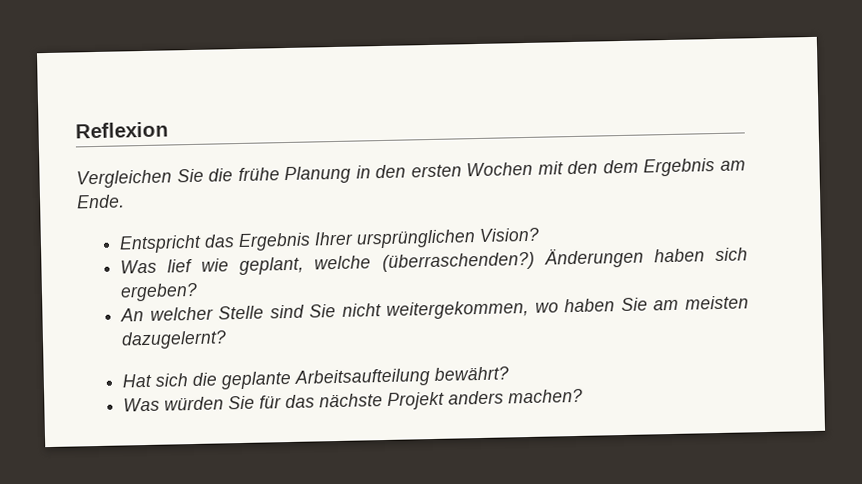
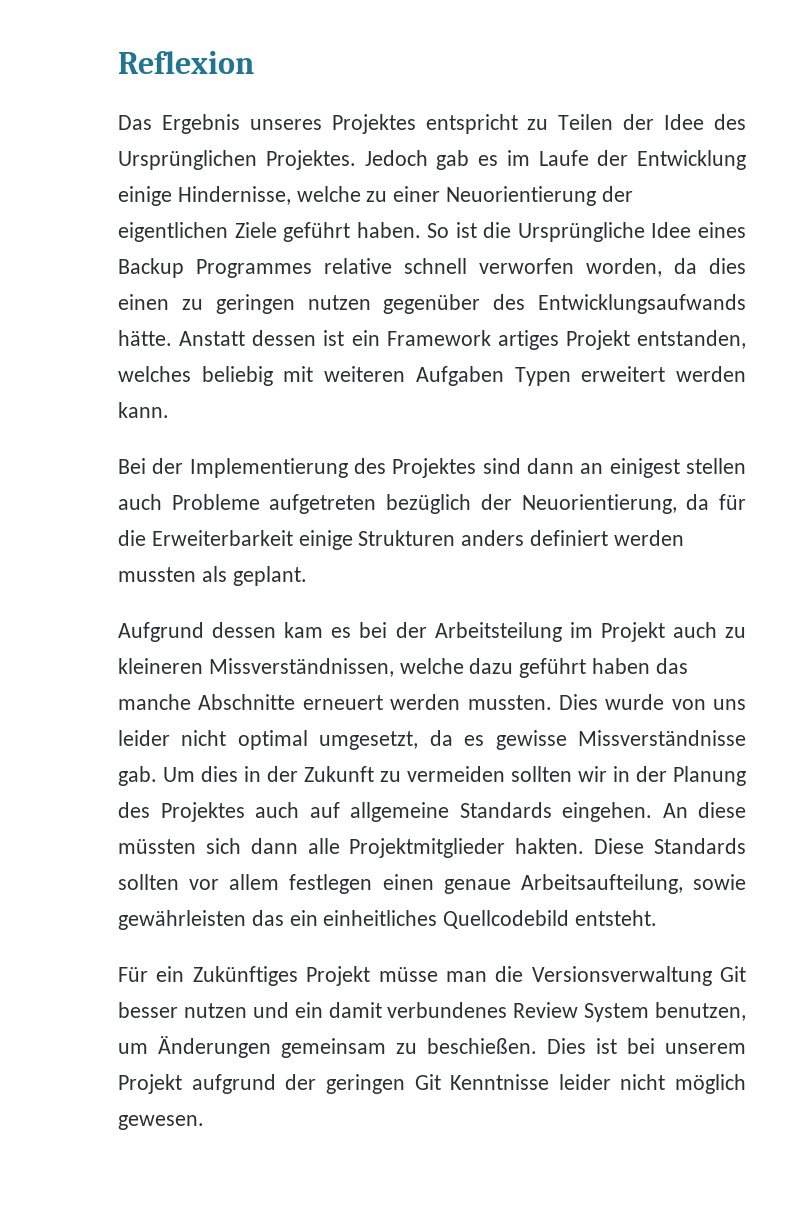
[76,158,747,189] [76,194,125,209] [118,227,539,254] [119,247,748,276] [119,282,198,302] [119,295,750,322] [120,330,227,350] [121,366,509,390] [122,388,583,412] Vergleichen Sie die frühe Planung in den ersten Wochen mit den dem Ergebnis am Ende. // Entspricht das Ergebnis Ihrer ursprünglichen Vision? // Was lief wie geplant, welche (überraschenden?) Änderungen haben sich ergeben? // An welcher Stelle sind Sie nicht weitergekommen, wo haben Sie am meisten dazugelernt? // Hat sich die geplante Arbeitsaufteilung bewährt? // Was würden Sie für das nächste Projekt anders machen? -> [118,114,747,134] [118,150,746,170] [118,186,633,206] [118,222,746,242] [118,258,746,278] [118,294,746,314] [118,330,746,350] [118,366,746,386] [118,402,169,418] [118,458,746,478] [118,494,746,514] [118,530,684,550] [118,566,307,586] [118,622,747,642] [118,658,688,678] [118,694,746,710] [118,730,746,750] [118,766,746,786] [118,802,746,822] [118,838,746,858] [118,874,746,894] [118,910,658,930] [118,966,746,986] [118,1002,746,1022] [118,1036,746,1058] [118,1074,746,1094] [118,1115,204,1130] Das Ergebnis unseres Projektes entspricht zu Teilen der Idee des Ursprünglichen Projektes. Jedoch gab es im Laufe der Entwicklung einige Hindernisse, welche zu einer Neuorientierung der eigentlichen Ziele geführt haben. So ist die Ursprüngliche Idee eines Backup Programmes relative schnell verworfen worden, da dies einen zu geringen nutzen gegenüber des Entwicklungsaufwands hätte. Anstatt dessen ist ein Framework artiges Projekt entstanden, welches beliebig mit weiteren Aufgaben Typen erweitert werden kann. // Bei der Implementierung des Projektes sind dann an einigest stellen auch Probleme aufgetreten bezüglich der Neuorientierung, da für die Erweiterbarkeit einige Strukturen anders definiert werden mussten als geplant. // Aufgrund dessen kam es bei der Arbeitsteilung im Projekt auch zu kleineren Missverständnissen, welche dazu geführt haben das manche Abschnitte erneuert werden mussten. Dies wurde von uns leider nicht optimal umgesetzt, da es gewisse Missverständnisse gab. Um dies in der Zukunft zu vermeiden sollten wir in der Planung des Projektes auch auf allgemeine Standards eingehen. An diese müssten sich dann alle Projektmitglieder hakten. Diese Standards sollten vor allem festlegen einen genaue Arbeitsaufteilung, sowie gewährleisten das ein einheitliches Quellcodebild entsteht. // Für ein Zukünftiges Projekt müsse man die Versionsverwaltung Git besser nutzen und ein damit verbundenes Review System benutzen, um Änderungen gemeinsam zu beschießen. Dies ist bei unserem Projekt aufgrund der geringen Git Kenntnisse leider nicht möglich gewesen.

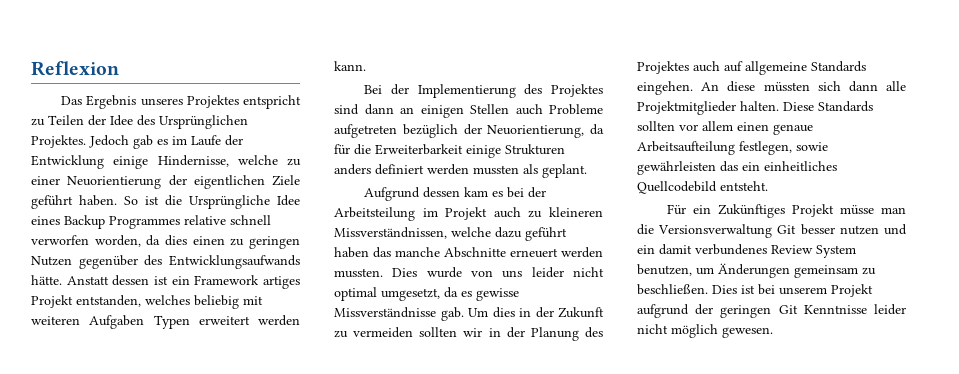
[307,295,371,310] nutzen -> [31,256,72,266] Nutzen
[609,458,746,478] einigest stellen -> [420,104,509,118] einigen Stellen
[515,838,585,854] hakten. -> [740,101,779,111] halten.
[289,874,373,894] festlegen -> (733, 126) none
[520,874,683,894] Arbeitsaufteilung, -> [637,141,792,155] Arbeitsaufteilung festlegen,
[427,1038,537,1054] beschießen. -> [637,284,708,295] beschließen.

